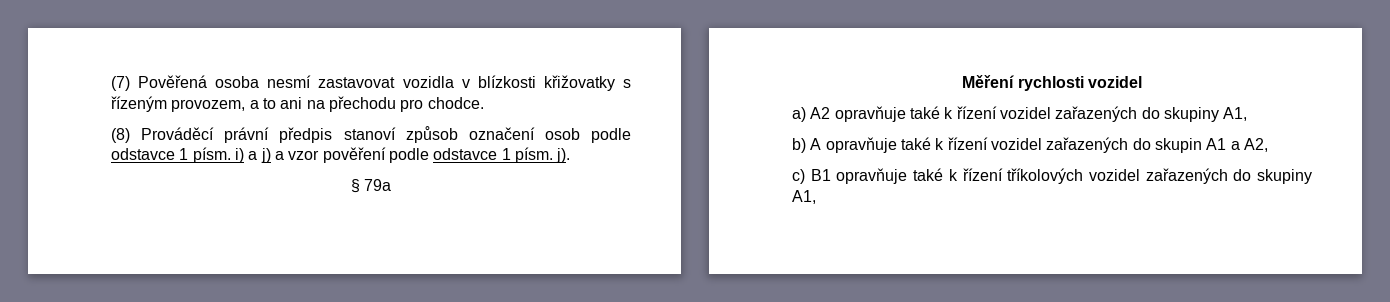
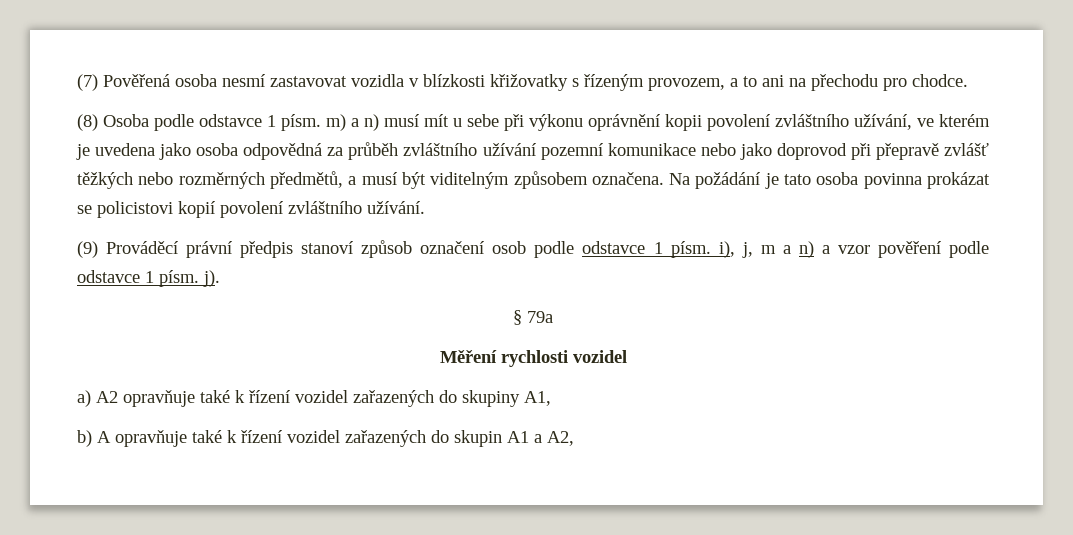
(130, 135) none -> [103,114,990,131] [76,142,989,160] [77,171,990,189] [77,201,425,218] [77,241,98,258] Osoba podle odstavce 1 písm. m) a n) musí mít u sebe při výkonu oprávnění kopii povolení zvláštního užívání, ve kterém je uvedena jako osoba odpovědná za průběh zvláštního užívání pozemní komunikace nebo jako doprovod při přepravě zvlášť těžkých nebo rozměrných předmětů, a musí být viditelným způsobem označena. Na požádání je tato osoba povinna prokázat se policistovi kopií povolení zvláštního užívání. // (9)
[234,148,271,163] i) a j) -> [718,241,814,258] i), j, m a n)
[792,168,1312,184] [792,190,816,204] // c) B1 opravňuje také k řízení tříkolových vozidel zařazených do skupiny A1, -> (574, 438) none

